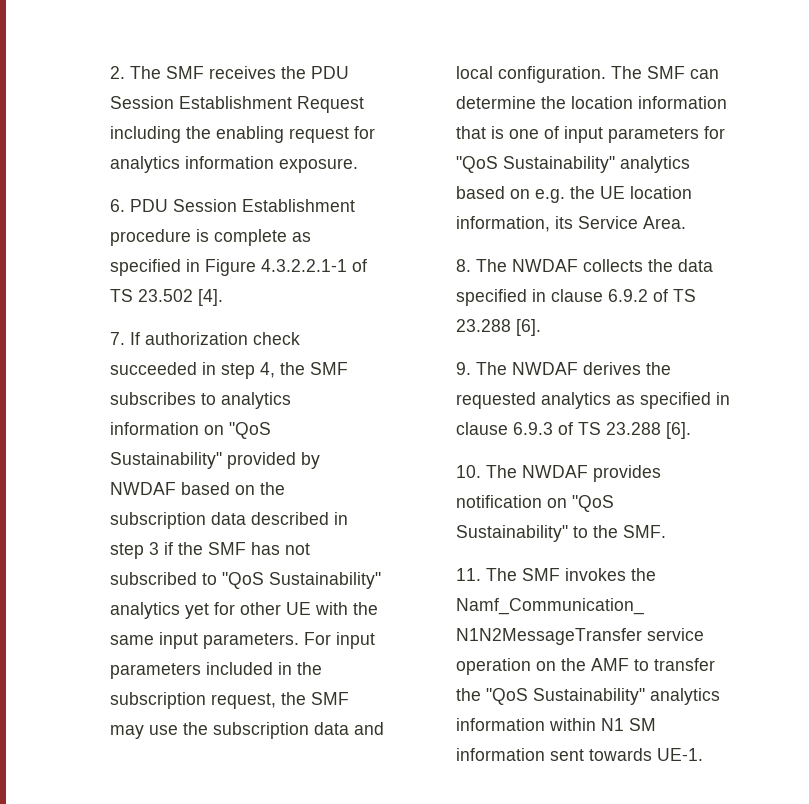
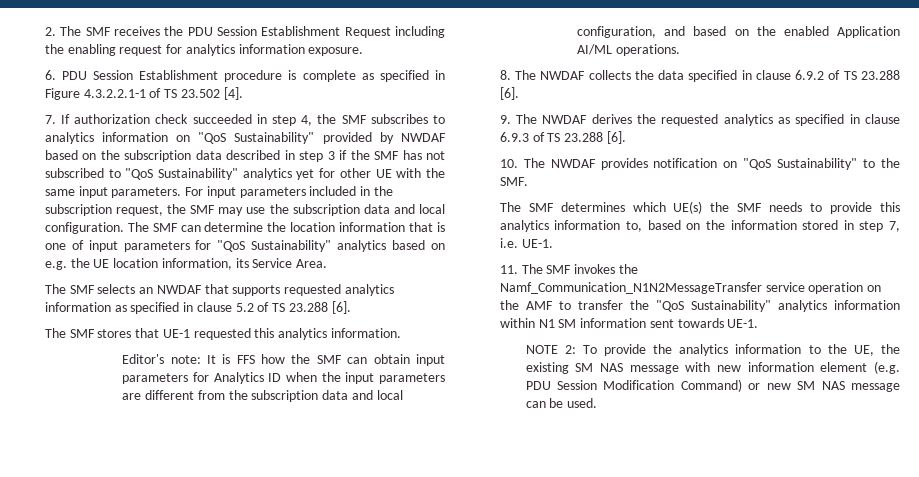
(687, 222) none -> [44,284,395,296] [44,301,351,314] [44,328,402,340] [122,354,445,366] [122,372,445,384] [122,390,403,402] [577,26,900,38] [577,44,680,56] // The SMF selects an NWDAF that supports requested analytics information as specified in clause 5.2 of TS 23.288 [6]. // The SMF stores that UE-1 requested this analytics information. // Editor's note: It is FFS how the SMF can obtain input parameters for Analytics ID when the input parameters are different from the subscription data and local configuration, and based on the enabled Application AI/ML operations.
(667, 531) none -> [499,201,900,214] [499,220,900,232] [499,238,553,248] // The SMF determines which UE(s) the SMF needs to provide this analytics information to, based on the information stored in step 7, i.e. UE-1.
(704, 754) none -> [525,344,900,356] [525,361,900,374] [525,379,900,392] [525,398,598,408] // NOTE 2: To provide the analytics information to the UE, the existing SM NAS message with new information element (e.g. PDU Session Modification Command) or new SM NAS message can be used.

